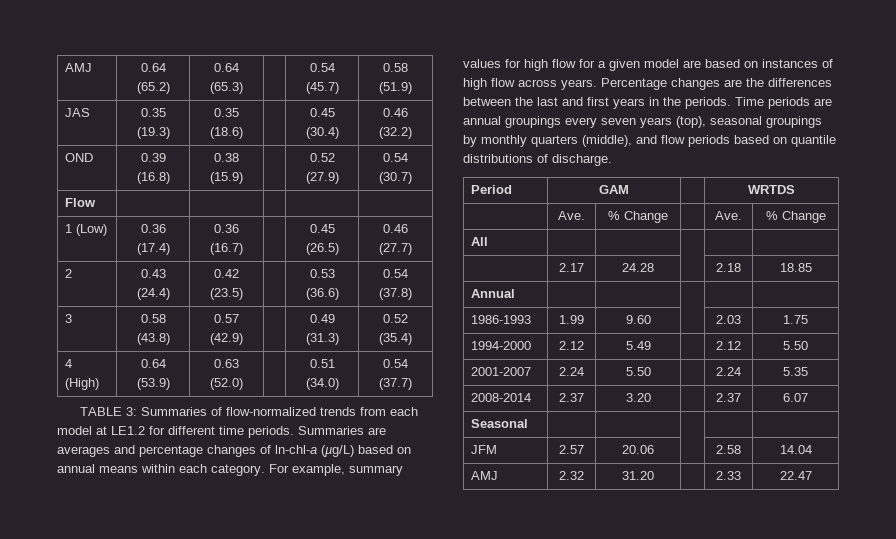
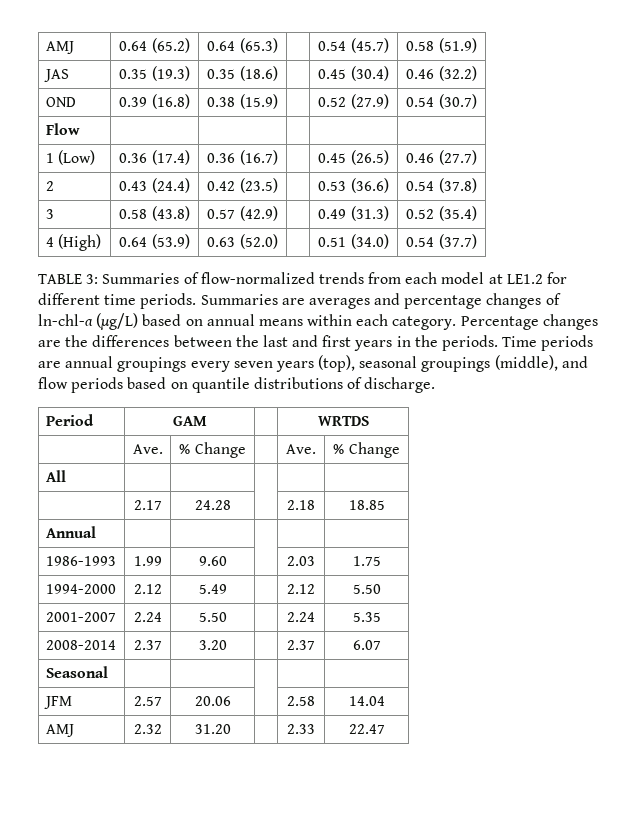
[269,464,403,476] [463,59,833,71] [463,78,597,90] For example, summary values for high flow for a given model are based on instances of high flow across years. -> (457, 323) none
[463,135,578,147] by monthly quarters -> (491, 364) none

